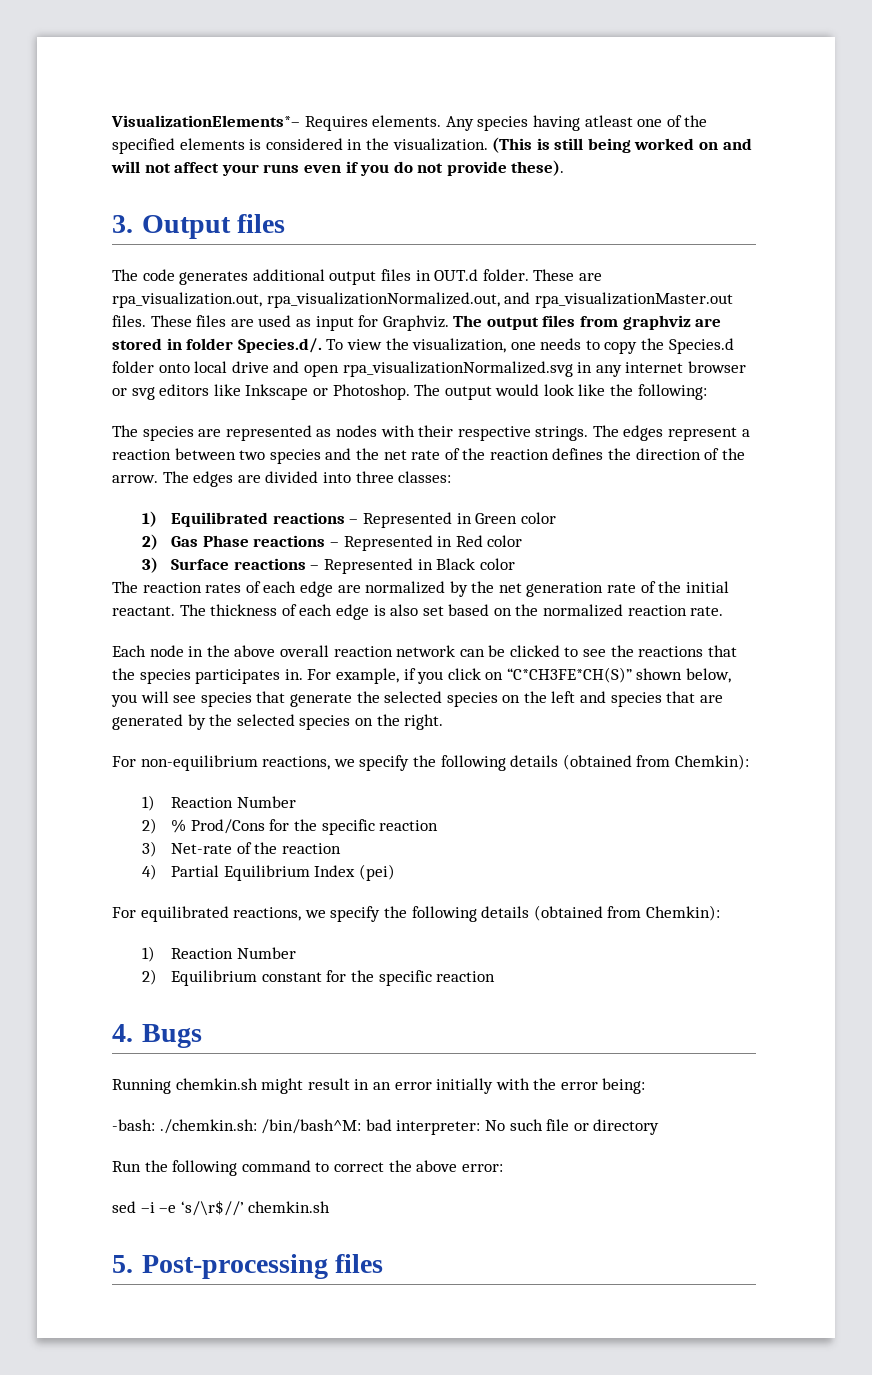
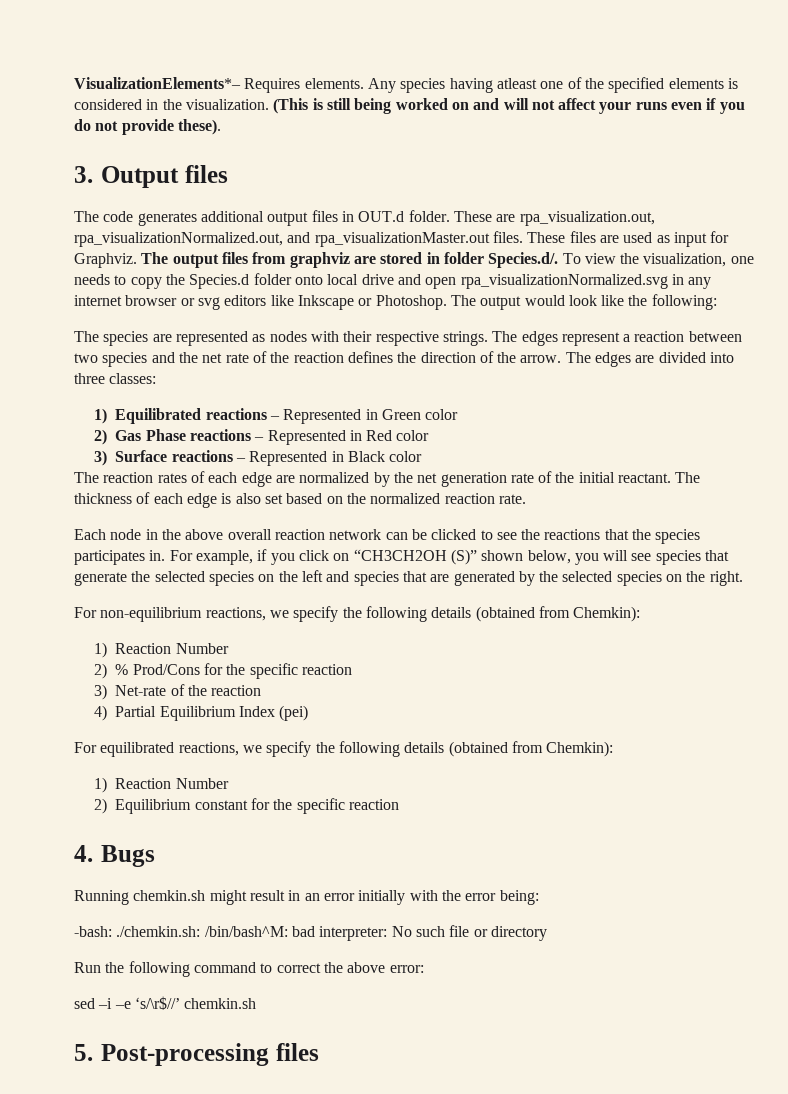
[506,667,632,683] “C*CH3FE*CH(S)” -> [353,549,477,565] “CH3CH2OH (S)”

